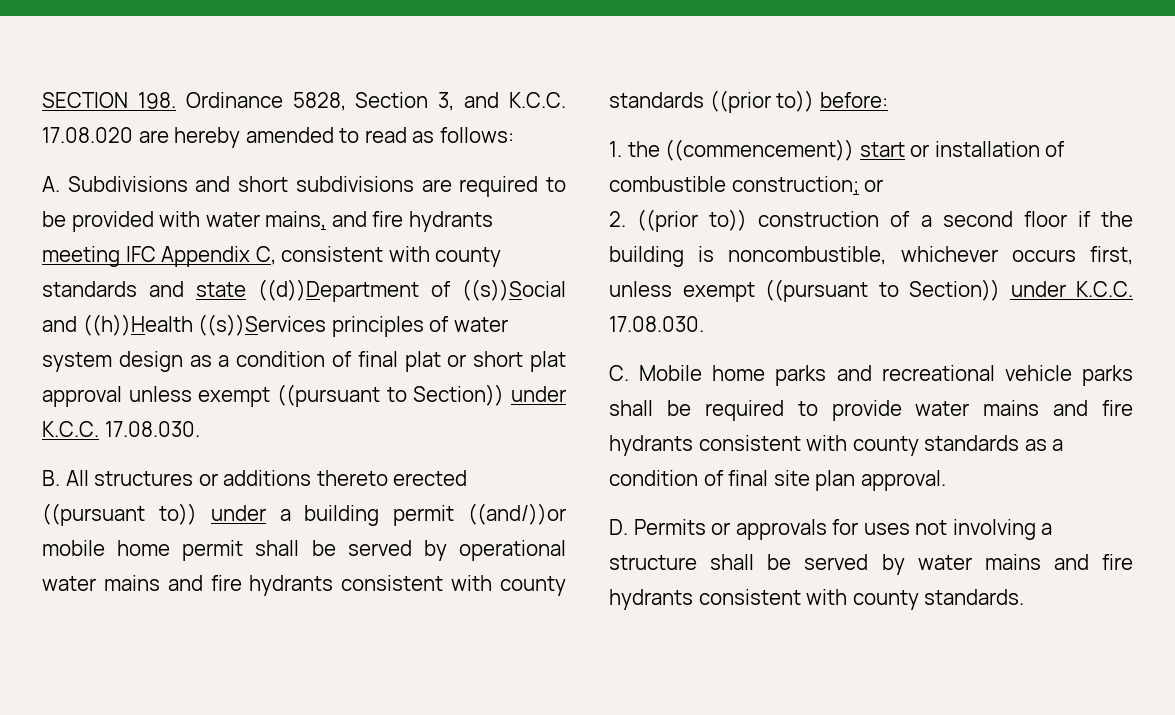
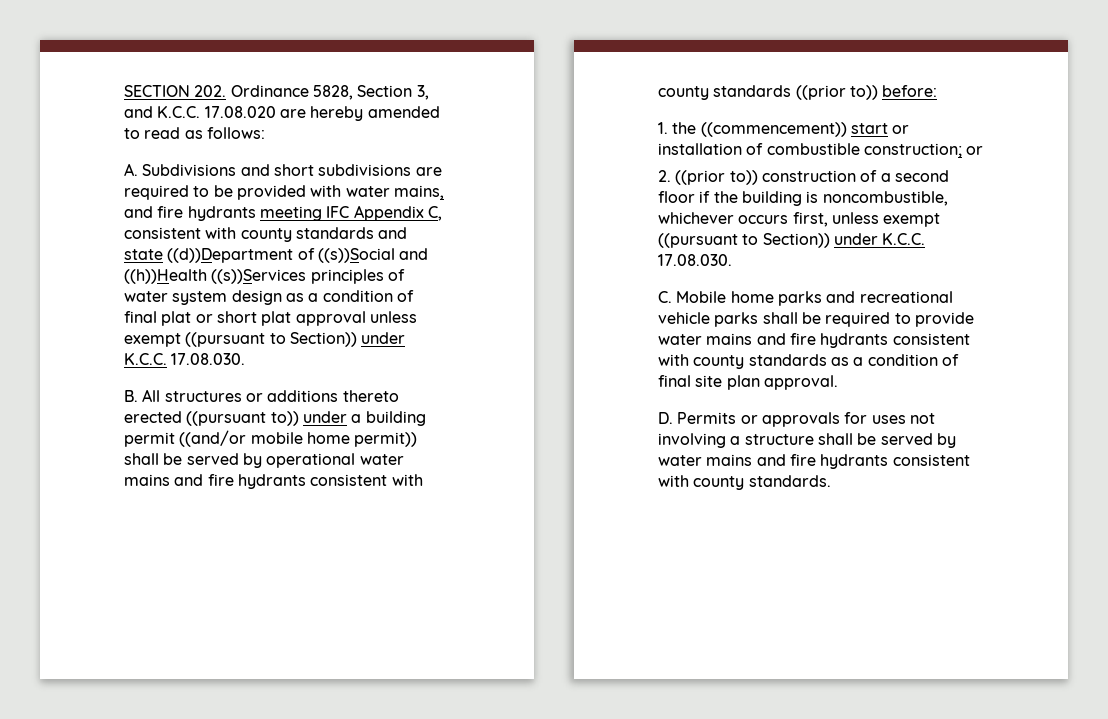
[137,92,176,109] 198. -> [194,85,227,97] 202.
[468,503,566,525] ((and/))or -> [179,430,247,447] ((and/or
[182,540,244,561] permit -> [354,432,418,447] permit))

